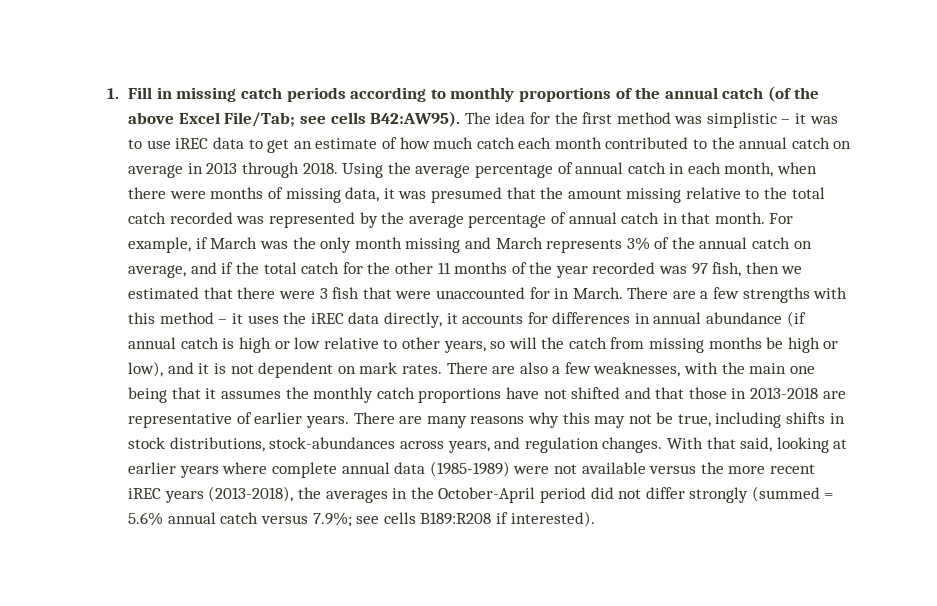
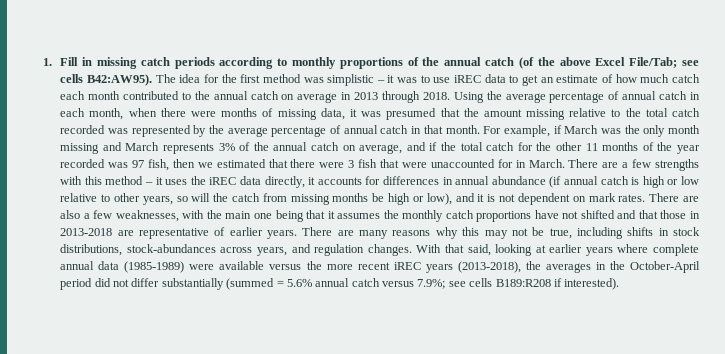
[553,464,577,474] not -> (215, 267) none
[689,487,749,503] strongly -> [161,278,224,290] substantially

